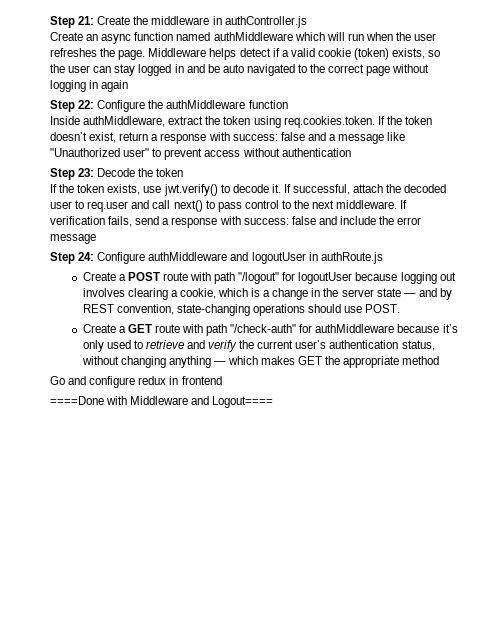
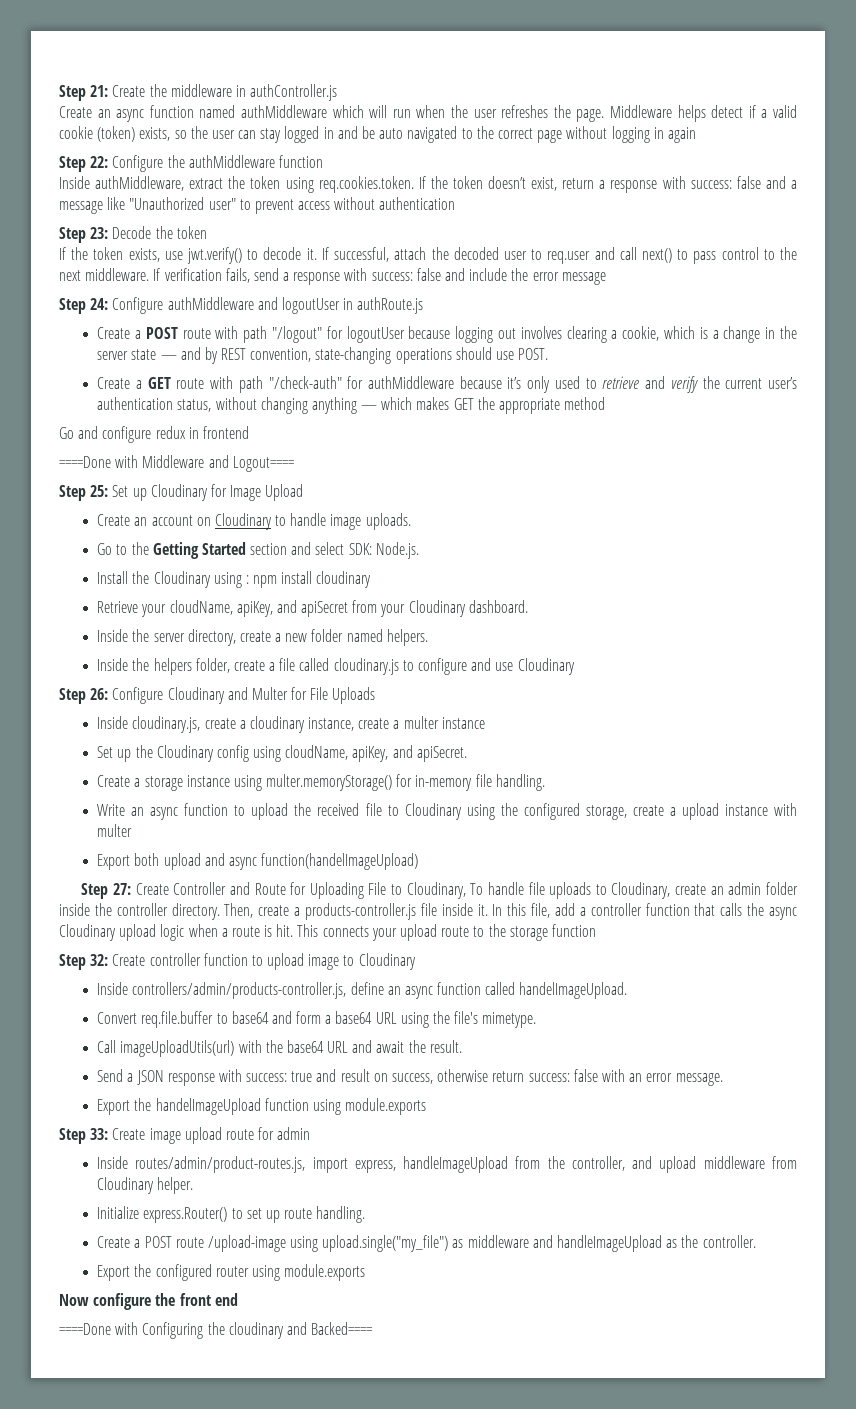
(274, 402) none -> [59,484,304,501] [97,513,411,530] [97,542,419,559] [97,571,372,588] [97,600,528,617] [97,629,428,646] [97,658,575,675] [59,687,376,704] [97,716,485,733] [97,745,467,762] [97,774,545,791] [97,803,797,820] [97,824,133,837] [97,853,419,870] [81,882,799,899] [59,903,797,920] [59,924,596,941] [59,953,416,970] [97,982,628,999] [97,1011,537,1028] [97,1040,462,1057] [97,1069,723,1086] [97,1098,427,1115] [59,1127,311,1144] [97,1156,797,1173] [97,1177,194,1194] [97,1206,366,1223] [97,1235,756,1252] [97,1264,366,1281] [59,1293,238,1310] [59,1322,373,1339] // Step 25: Set up Cloudinary for Image Upload // Create an account on Cloudinary to handle image uploads. // Go to the Getting Started section and select SDK: Node.js. // Install the Cloudinary using : npm install cloudinary // Retrieve your cloudName, apiKey, and apiSecret from your Cloudinary dashboard. // Inside the server directory, create a new folder named helpers. // Inside the helpers folder, create a file called cloudinary.js to configure and use Cloudinary // Step 26: Configure Cloudinary and Multer for File Uploads // Inside cloudinary.js, create a cloudinary instance, create a multer instance // Set up the Cloudinary config using cloudName, apiKey, and apiSecret. // Create a storage instance using multer.memoryStorage() for in-memory file handling. // Write an async function to upload the received file to Cloudinary using the configured storage, create a upload instance with multer // Export both upload and async function(handelImageUpload) // Step 27: Create Controller and Route for Uploading File to Cloudinary, To handle file uploads to Cloudinary, create an admin folder inside the controller directory. Then, create a products-controller.js file inside it. In this file, add a controller function that calls the async Cloudinary upload logic when a route is hit. This connects your upload route to the storage function // Step 32: Create controller function to upload image to Cloudinary // Inside controllers/admin/products-controller.js, define an async function called handelImageUpload. // Convert req.file.buffer to base64 and form a base64 URL using the file's mimetype. // Call imageUploadUtils(url) with the base64 URL and await the result. // Send a JSON response with success: true and result on success, otherwise return success: false with an error message. // Export the handelImageUpload function using module.exports // Step 33: Create image upload route for admin // Inside routes/admin/product-routes.js, import express, handleImageUpload from the controller, and upload middleware from Cloudinary helper. // Initialize express.Router() to set up route handling. // Create a POST route /upload-image using upload.single("my_file") as middleware and handleImageUpload as the controller. // Export the configured router using module.exports // Now configure the front end // ====Done with Configuring the cloudinary and Backed====

